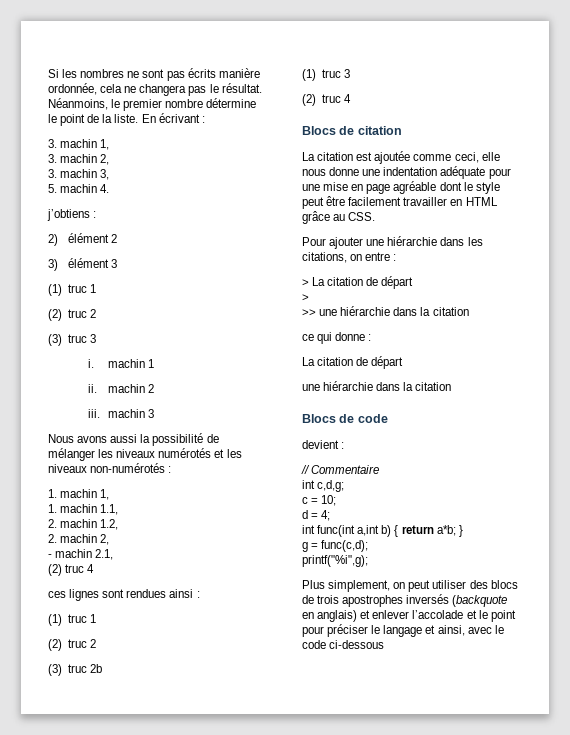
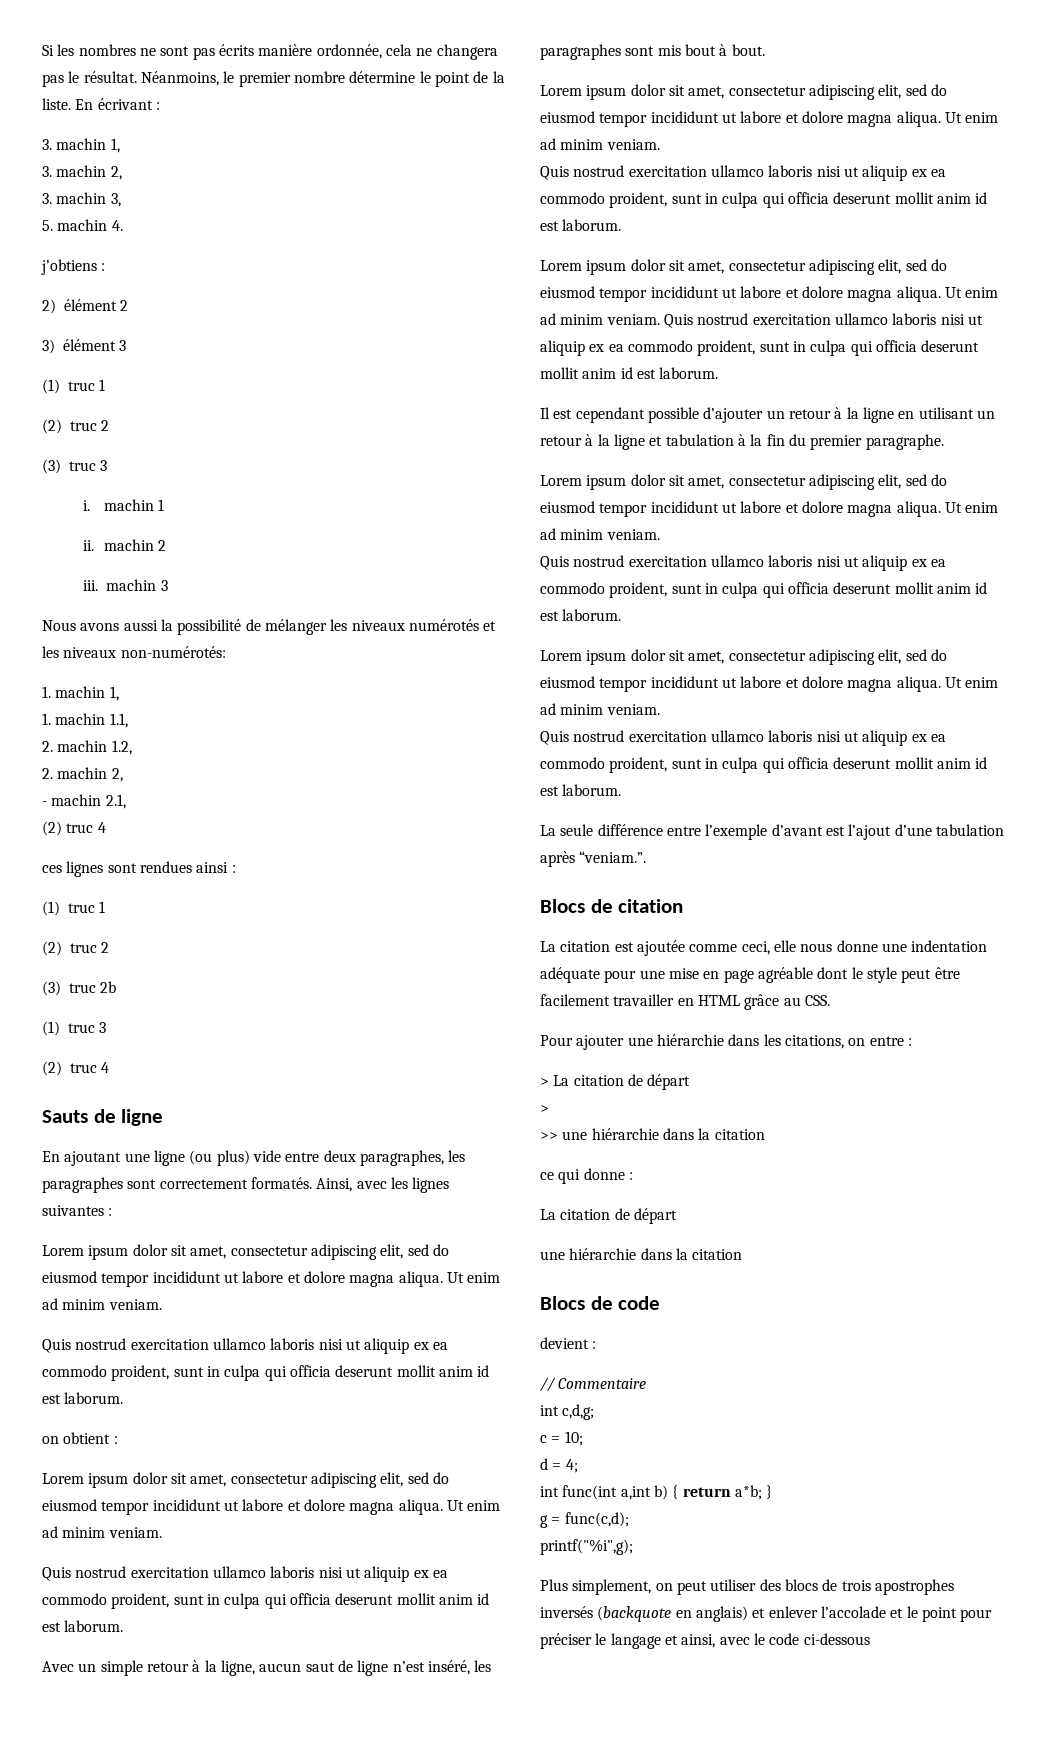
[90,463,172,473] non-numérotés : -> [120,646,226,658] non-numérotés:
(352, 98) none -> [42,1109,164,1126] [42,1150,466,1166] [42,1177,450,1193] [42,1205,113,1216] [42,1244,449,1260] [42,1271,501,1287] [42,1298,162,1310] [42,1338,448,1354] [42,1365,490,1381] [42,1392,124,1404] [42,1432,118,1444] [42,1472,449,1488] [42,1499,501,1515] [42,1526,162,1538] [42,1566,448,1582] [42,1593,490,1609] [42,1620,124,1632] [42,1660,492,1676] [540,44,765,60] [540,84,947,100] [540,111,999,127] [540,138,660,150] [540,165,946,181] [540,192,988,208] [540,219,622,231] [540,259,947,275] [540,286,999,302] [540,313,983,328] [540,340,980,356] [540,367,719,379] [540,407,995,423] [540,434,944,450] [540,474,947,490] [540,501,999,517] [540,528,660,540] [540,555,946,571] [540,582,988,598] [540,609,622,621] [540,649,947,665] [540,676,999,692] [540,703,660,715] [540,730,946,746] [540,757,988,773] [540,784,622,796] [540,824,1004,840] [540,851,647,867] // Sauts de ligne // En ajoutant une ligne (ou plus) vide entre deux paragraphes, les paragraphes sont correctement formatés. Ainsi, avec les lignes suivantes : // Lorem ipsum dolor sit amet, consectetur adipiscing elit, sed do eiusmod tempor incididunt ut labore et dolore magna aliqua. Ut enim ad minim veniam. // Quis nostrud exercitation ullamco laboris nisi ut aliquip ex ea commodo proident, sunt in culpa qui officia deserunt mollit anim id est laborum. // on obtient : // Lorem ipsum dolor sit amet, consectetur adipiscing elit, sed do eiusmod tempor incididunt ut labore et dolore magna aliqua. Ut enim ad minim veniam. // Quis nostrud exercitation ullamco laboris nisi ut aliquip ex ea commodo proident, sunt in culpa qui officia deserunt mollit anim id est laborum. // Avec un simple retour à la ligne, aucun saut de ligne n’est inséré, les paragraphes sont mis bout à bout. // Lorem ipsum dolor sit amet, consectetur adipiscing elit, sed do eiusmod tempor incididunt ut labore et dolore magna aliqua. Ut enim ad minim veniam. // Quis nostrud exercitation ullamco laboris nisi ut aliquip ex ea commodo proident, sunt in culpa qui officia deserunt mollit anim id est laborum. // Lorem ipsum dolor sit amet, consectetur adipiscing elit, sed do eiusmod tempor incididunt ut labore et dolore magna aliqua. Ut enim ad minim veniam. Quis nostrud exercitation ullamco laboris nisi ut aliquip ex ea commodo proident, sunt in culpa qui officia deserunt mollit anim id est laborum. // Il est cependant possible d’ajouter un retour à la ligne en utilisant un retour à la ligne et tabulation à la fin du premier paragraphe. // Lorem ipsum dolor sit amet, consectetur adipiscing elit, sed do eiusmod tempor incididunt ut labore et dolore magna aliqua. Ut enim ad minim veniam. // Quis nostrud exercitation ullamco laboris nisi ut aliquip ex ea commodo proident, sunt in culpa qui officia deserunt mollit anim id est laborum. // Lorem ipsum dolor sit amet, consectetur adipiscing elit, sed do eiusmod tempor incididunt ut labore et dolore magna aliqua. Ut enim ad minim veniam. // Quis nostrud exercitation ullamco laboris nisi ut aliquip ex ea commodo proident, sunt in culpa qui officia deserunt mollit anim id est laborum. // La seule différence entre l’exemple d’avant est l’ajout d’une tabulation après “veniam.”.

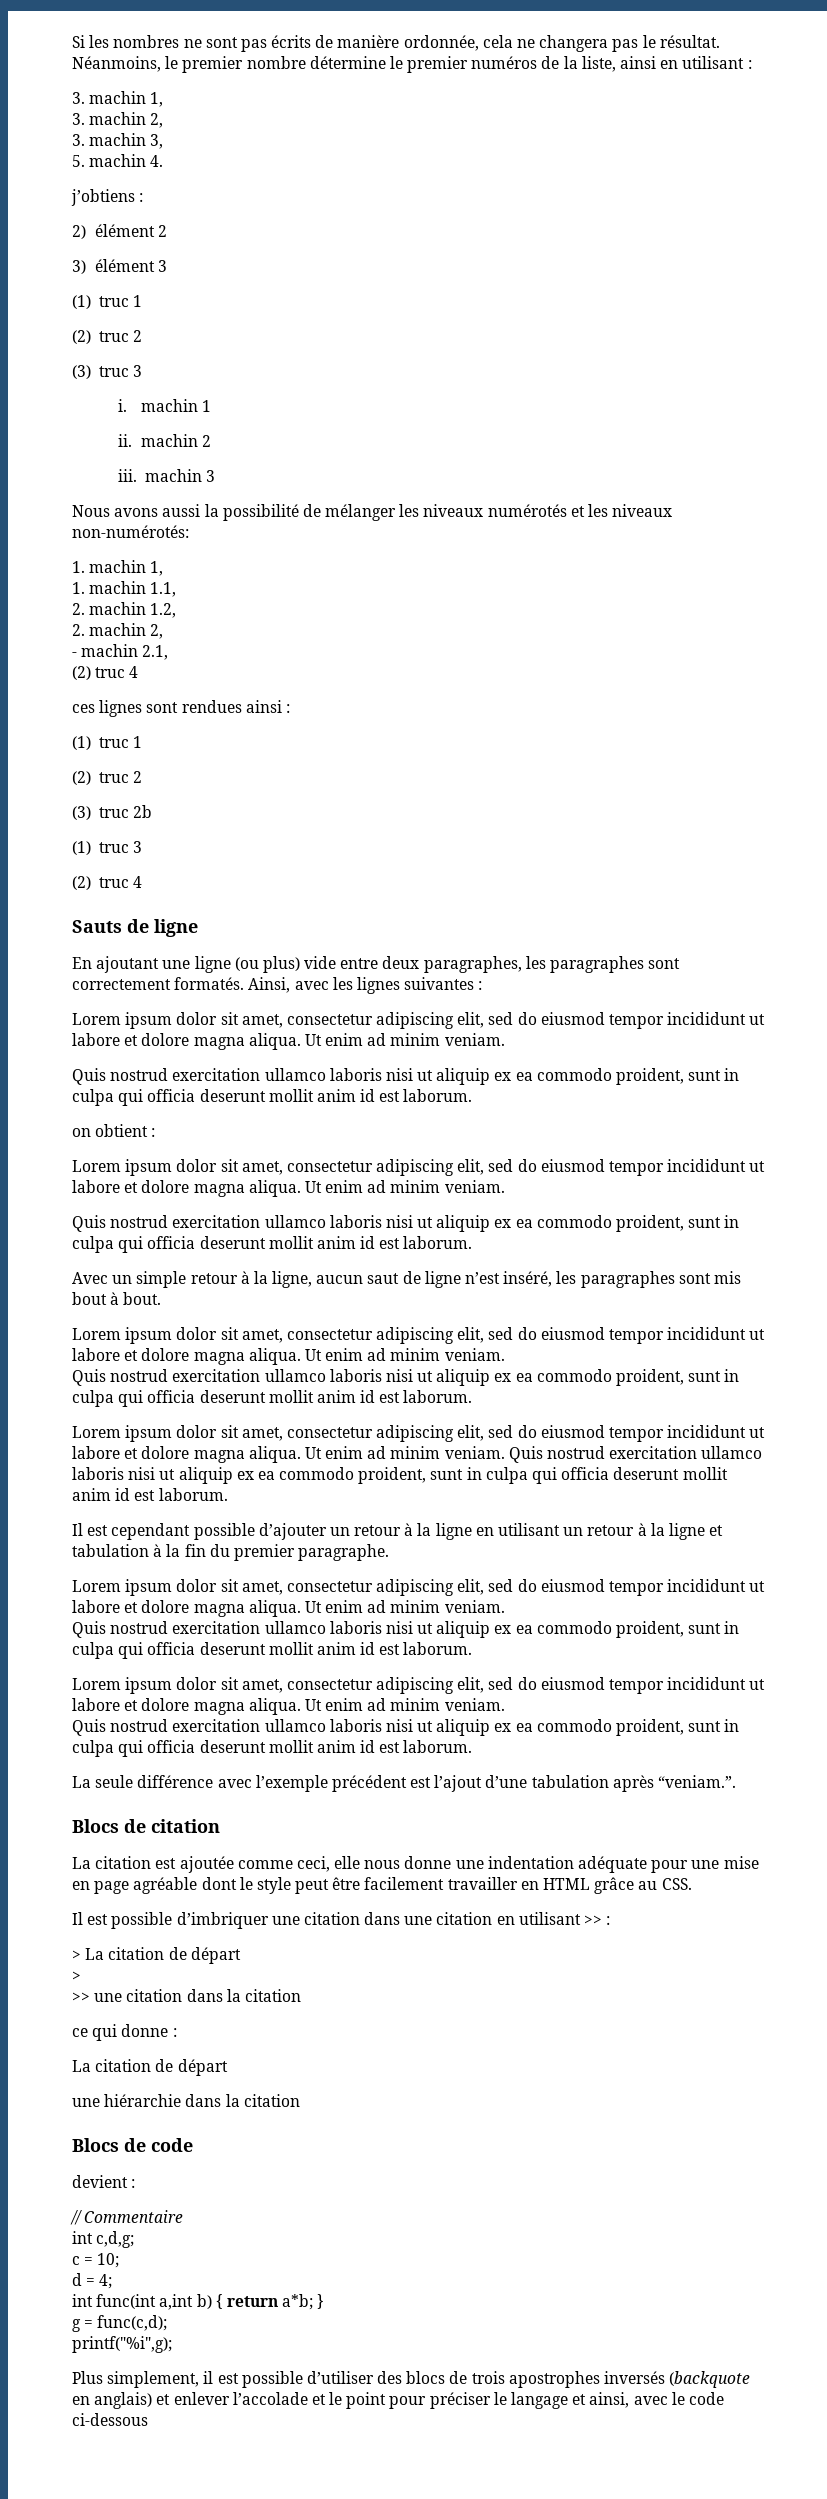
(254, 50) none -> [315,35,334,48] de
[434,71,505,87] [42,98,153,110] point de la liste. En écrivant -> [407,56,745,73] premier numéros de la liste, ainsi en utilisant
[666,824,823,840] entre l’exemple d’avant -> [217,1775,407,1792] avec l’exemple précédent
[540,1034,904,1050] Pour ajouter une hiérarchie dans les citations, on entre -> [72,1912,603,1929] Il est possible d’imbriquer une citation dans une citation en utilisant >>
[591,1128,659,1140] hiérarchie -> [126,1989,183,2002] citation
[655,1579,757,1595] on peut utiliser -> [203,2371,374,2388] il est possible d’utiliser

